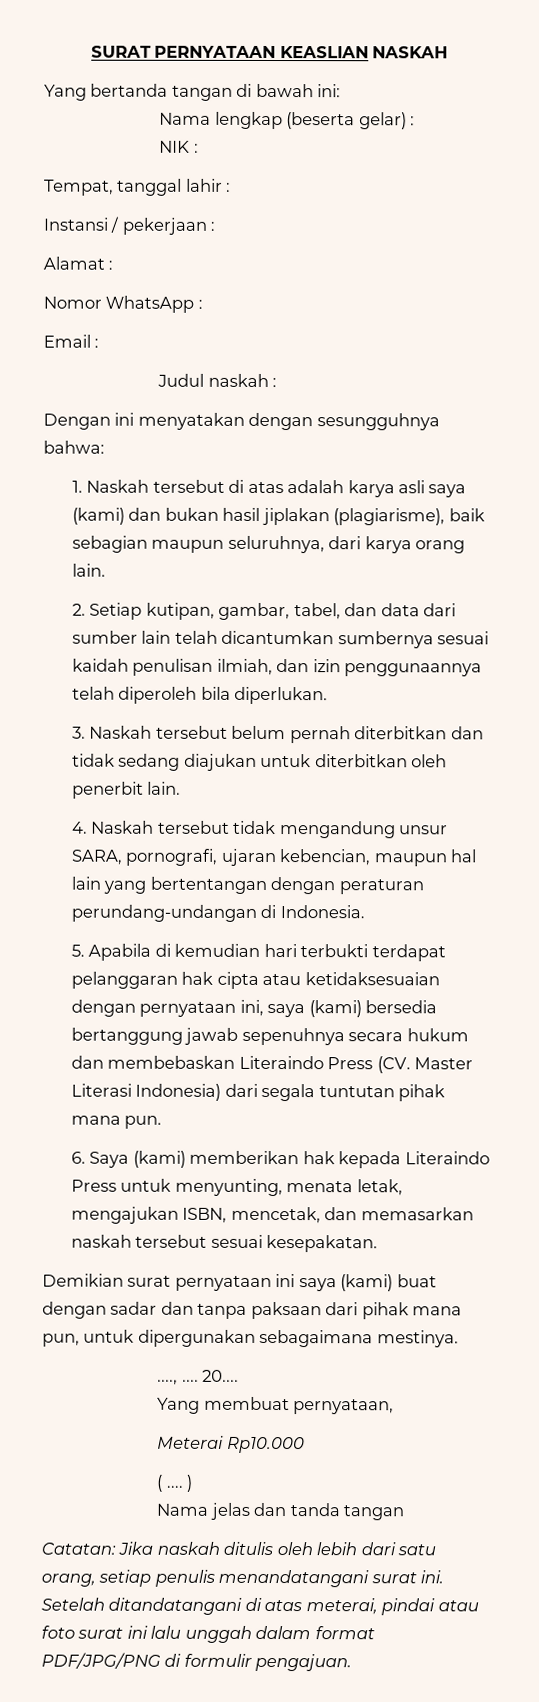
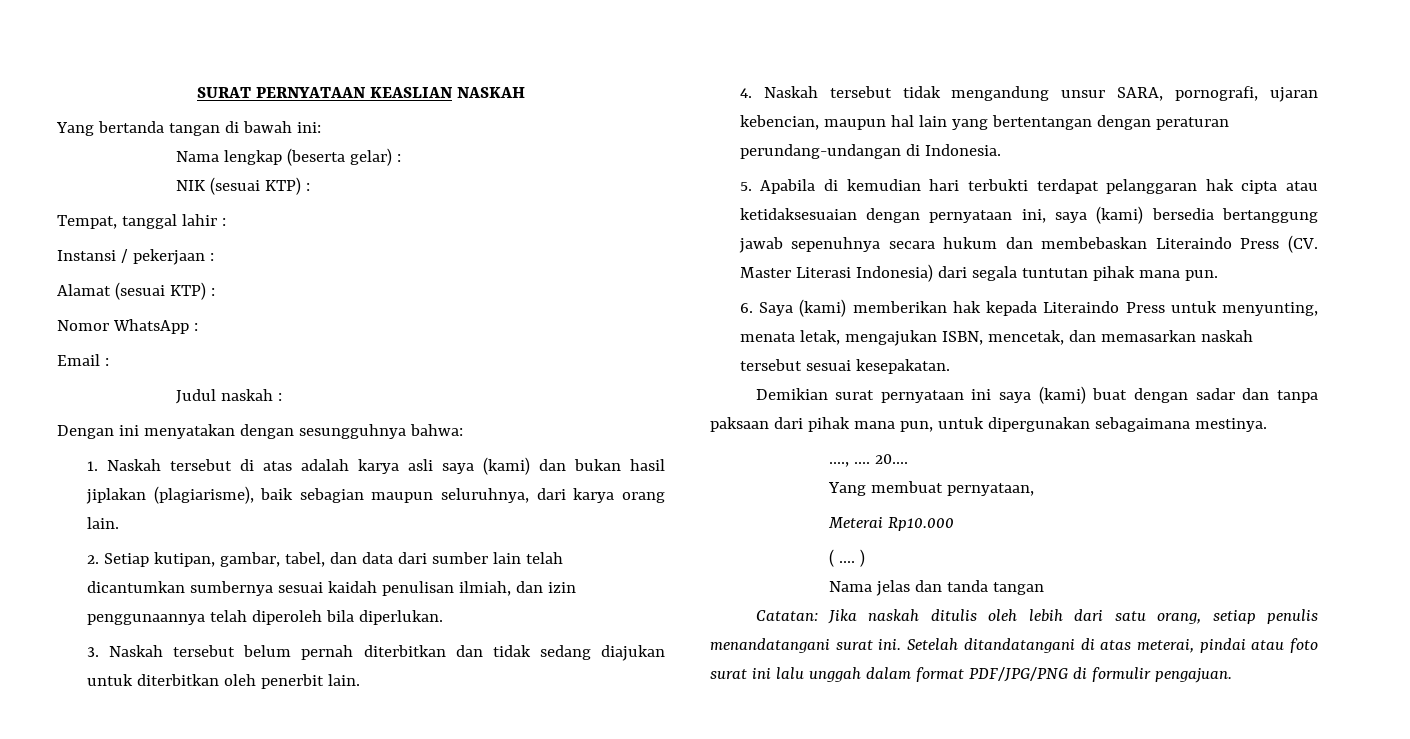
(191, 146) none -> [210,177,302,195] (sesuai KTP)
(105, 263) none -> [114,282,206,300] (sesuai KTP)

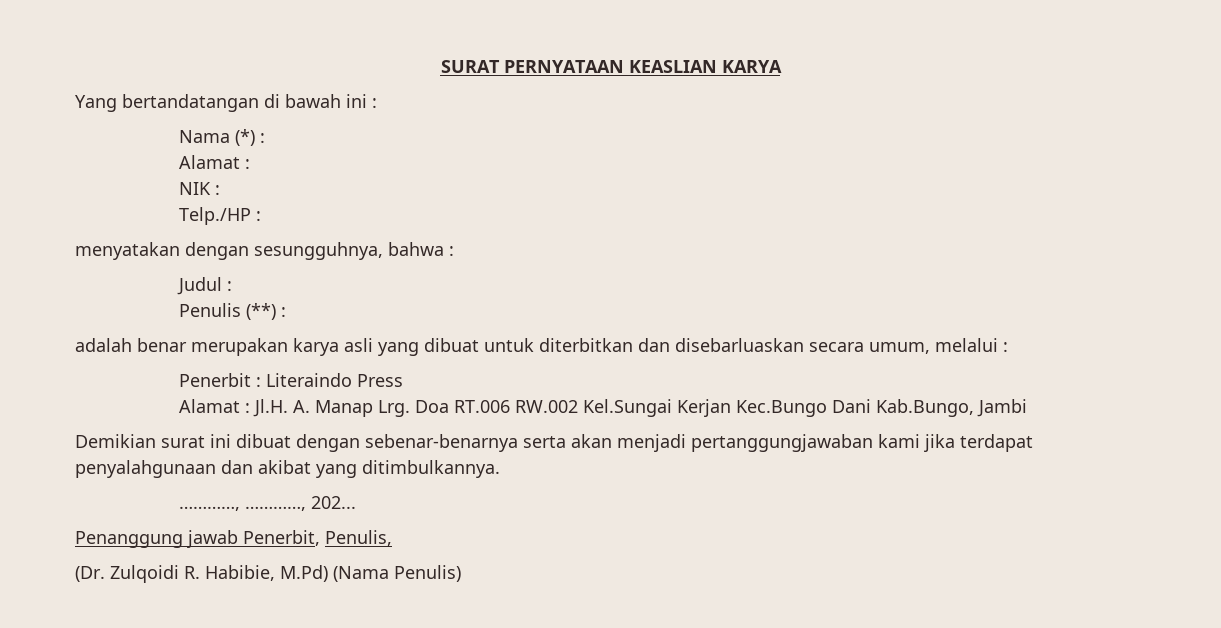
[456,87,525,98] [56,121,321,136] [176,148,393,166] NASKAH // Yang bertanda tangan di bawah ini: // Nama lengkap (beserta gelar) -> [721,60,782,73] [75,94,377,112] [178,129,265,146] [178,155,240,169] KARYA // Yang bertandatangan di bawah ini : // Nama (*) : // Alamat
[210,177,311,195] [57,214,226,229] [57,249,214,265] [57,282,215,300] [57,319,198,334] [57,354,100,366] (sesuai KTP) : // Tempat, tanggal lahir : // Instansi / pekerjaan : // Alamat (sesuai KTP) : // Nomor WhatsApp : // Email -> [214,185,220,195] [178,207,261,225] [75,242,444,260] : // Telp./HP : // menyatakan dengan sesungguhnya, bahwa
[221,389,283,401] [57,424,463,439] [86,457,665,475] [85,486,665,504] [86,517,119,529] [86,552,563,567] [86,581,576,596] [86,610,443,625] [86,645,665,661] [86,674,360,689] [739,86,1318,102] [739,115,1229,130] [739,144,1001,159] [739,179,1318,194] [739,206,1318,224] [738,235,1318,253] [739,264,1218,282] [739,299,1318,317] [739,330,1253,346] [739,359,950,374] [755,386,1318,404] [710,417,1267,432] [829,454,909,467] [828,481,1035,496] [828,517,955,531] [829,549,866,567] [829,580,1045,596] [755,609,1319,624] [710,638,1318,653] [710,667,1232,683] naskah : // Dengan ini menyatakan dengan sesungguhnya bahwa: // 1. Naskah tersebut di atas adalah karya asli saya (kami) dan bukan hasil jiplakan (plagiarisme), baik sebagian maupun seluruhnya, dari karya orang lain. // 2. Setiap kutipan, gambar, tabel, dan data dari sumber lain telah dicantumkan sumbernya sesuai kaidah penulisan ilmiah, dan izin penggunaannya telah diperoleh bila diperlukan. // 3. Naskah tersebut belum pernah diterbitkan dan tidak sedang diajukan untuk diterbitkan oleh penerbit lain. // 4. Naskah tersebut tidak mengandung unsur SARA, pornografi, ujaran kebencian, maupun hal lain yang bertentangan dengan peraturan perundang-undangan di Indonesia. // 5. Apabila di kemudian hari terbukti terdapat pelanggaran hak cipta atau ketidaksesuaian dengan pernyataan ini, saya (kami) bersedia bertanggung jawab sepenuhnya secara hukum dan membebaskan Literaindo Press (CV. Master Literasi Indonesia) dari segala tuntutan pihak mana pun. // 6. Saya (kami) memberikan hak kepada Literaindo Press untuk menyunting, menata letak, mengajukan ISBN, mencetak, dan memasarkan naskah tersebut sesuai kesepakatan. // Demikian surat pernyataan ini saya (kami) buat dengan sadar dan tanpa paksaan dari pihak mana pun, untuk dipergunakan sebagaimana mestinya. // ...., .... 20.... // Yang membuat pernyataan, // Meterai Rp10.000 // ( .... ) // Nama jelas dan tanda tangan // Catatan: Jika naskah ditulis oleh lebih dari satu orang, setiap penulis menandatangani surat ini. Setelah ditandatangani di atas meterai, pindai atau foto surat ini lalu unggah dalam format PDF/JPG/PNG di formulir pengajuan. -> [226,281,232,291] [178,303,286,320] [75,338,1008,356] [178,373,403,387] [178,399,1027,417] [75,434,1033,452] [75,460,500,478] [178,496,356,511] [75,530,392,548] [75,565,461,583] : // Penulis (**) : // adalah benar merupakan karya asli yang dibuat untuk diterbitkan dan disebarluaskan secara umum, melalui : // Penerbit : Literaindo Press // Alamat : Jl.H. A. Manap Lrg. Doa RT.006 RW.002 Kel.Sungai Kerjan Kec.Bungo Dani Kab.Bungo, Jambi // Demikian surat ini dibuat dengan sebenar-benarnya serta akan menjadi pertanggungjawaban kami jika terdapat penyalahgunaan dan akibat yang ditimbulkannya. // …………, …………, 202... // Penanggung jawab Penerbit, Penulis, // (Dr. Zulqoidi R. Habibie, M.Pd) (Nama Penulis)

